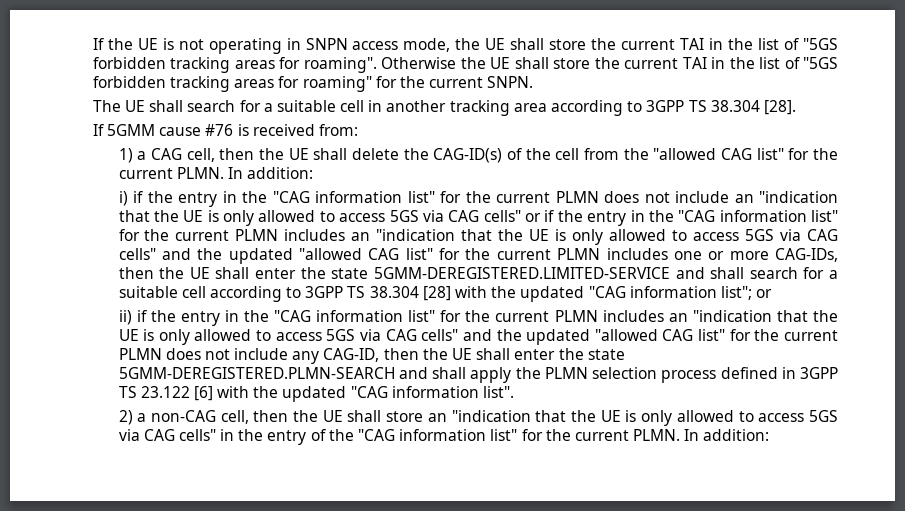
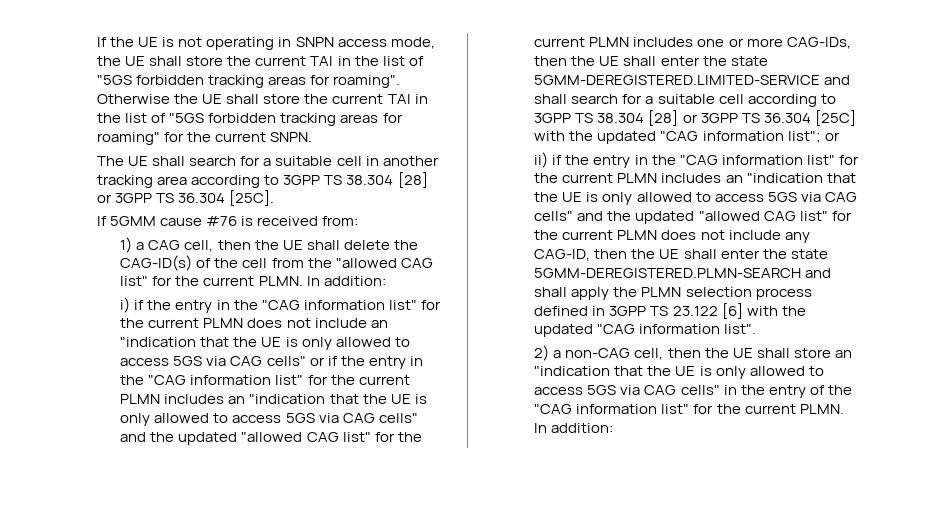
[763,100,796,115] [28]. -> [397,172,428,188] [97,190,275,206] [28] or 3GPP TS 36.304 [25C].
(451, 293) none -> [682,110,856,126] or 3GPP TS 36.304 [25C]

